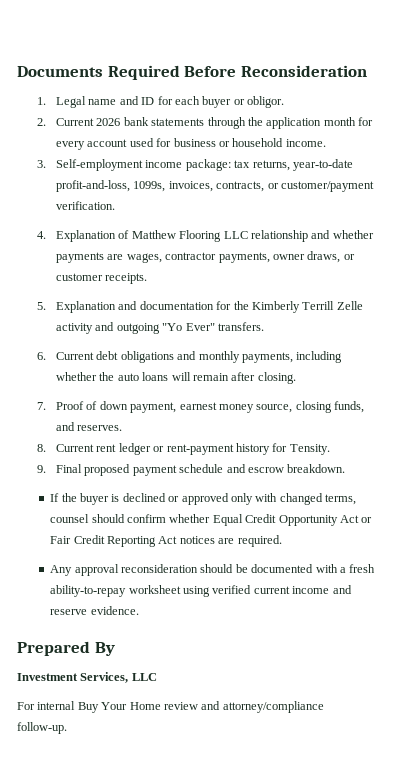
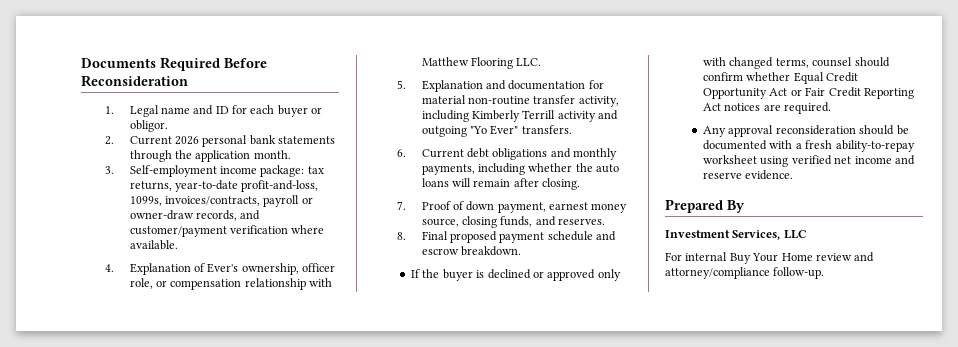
(121, 122) none -> [202,135,248,147] personal
[323,117,373,126] [55,138,326,150] month for every account used for business or household income. -> [253,150,291,159] month.
[168,181,374,192] [55,201,115,210] [36,230,374,242] [55,251,355,263] [55,273,148,284] invoices, contracts, or customer/payment verification. // 4. Explanation of Matthew Flooring LLC relationship and whether payments are wages, contractor payments, owner draws, or customer receipts. -> [164,195,313,207] [129,210,261,221] [129,225,325,237] [129,240,178,250] [105,263,336,275] [129,278,333,290] [421,57,542,69] invoices/contracts, payroll or owner-draw records, and customer/payment verification where available. // 4. Explanation of Ever's ownership, officer role, or compensation relationship with Matthew Flooring LLC.
[233,301,249,310] the -> [421,95,619,107] [421,110,469,122] material non-routine transfer activity, including
[336,301,363,310] Zelle -> (556, 114) none
[55,443,330,455] [36,465,46,473] Current rent ledger or rent-payment history for Tensity. // 9. -> (407, 236) none
[253,586,290,594] current -> [834,156,852,164] net

